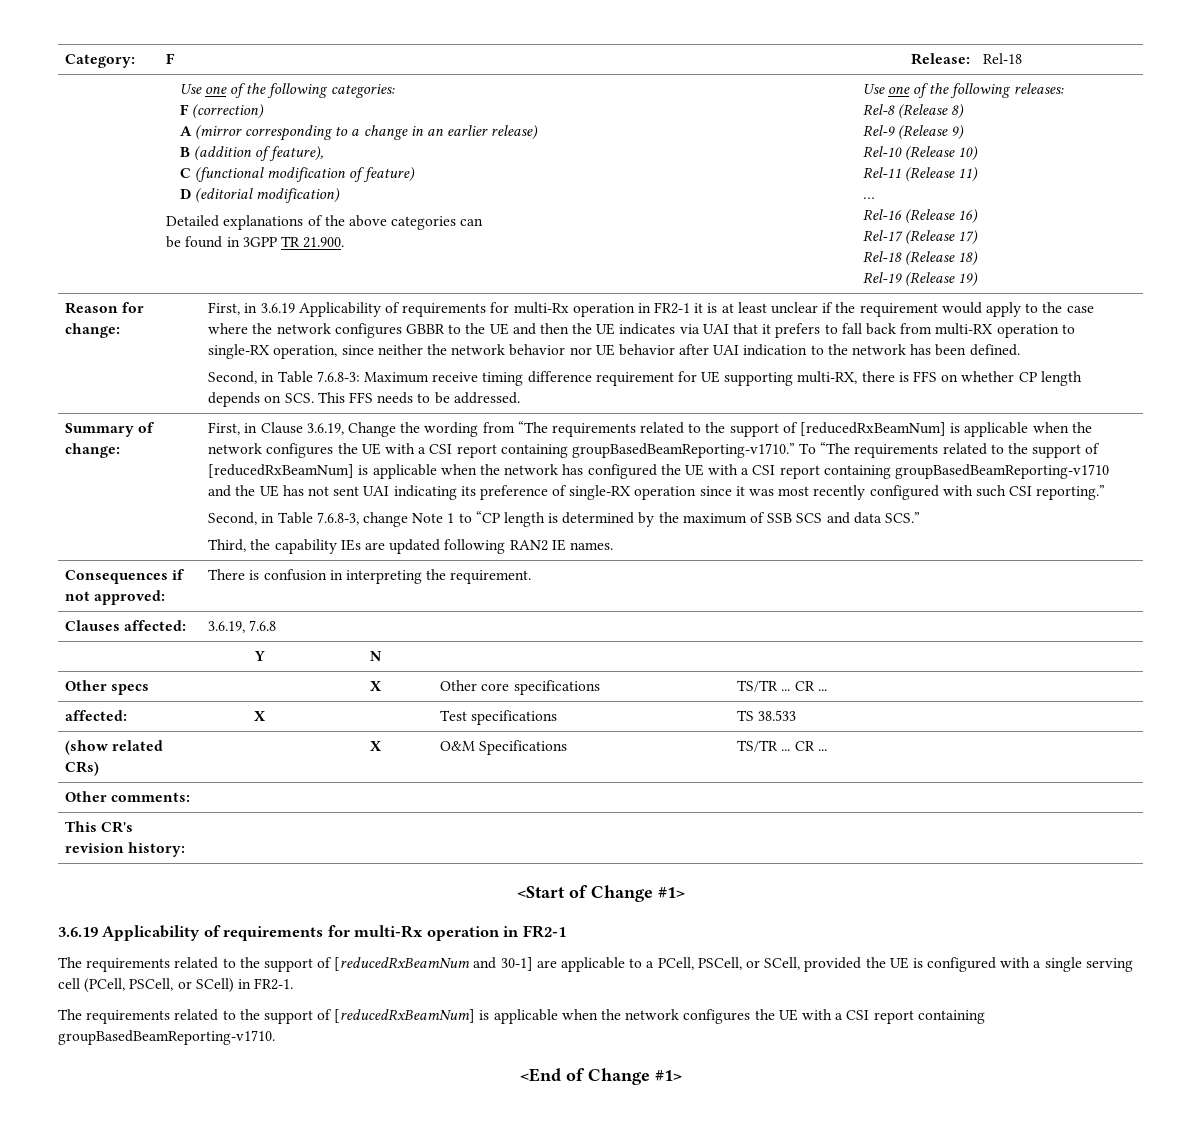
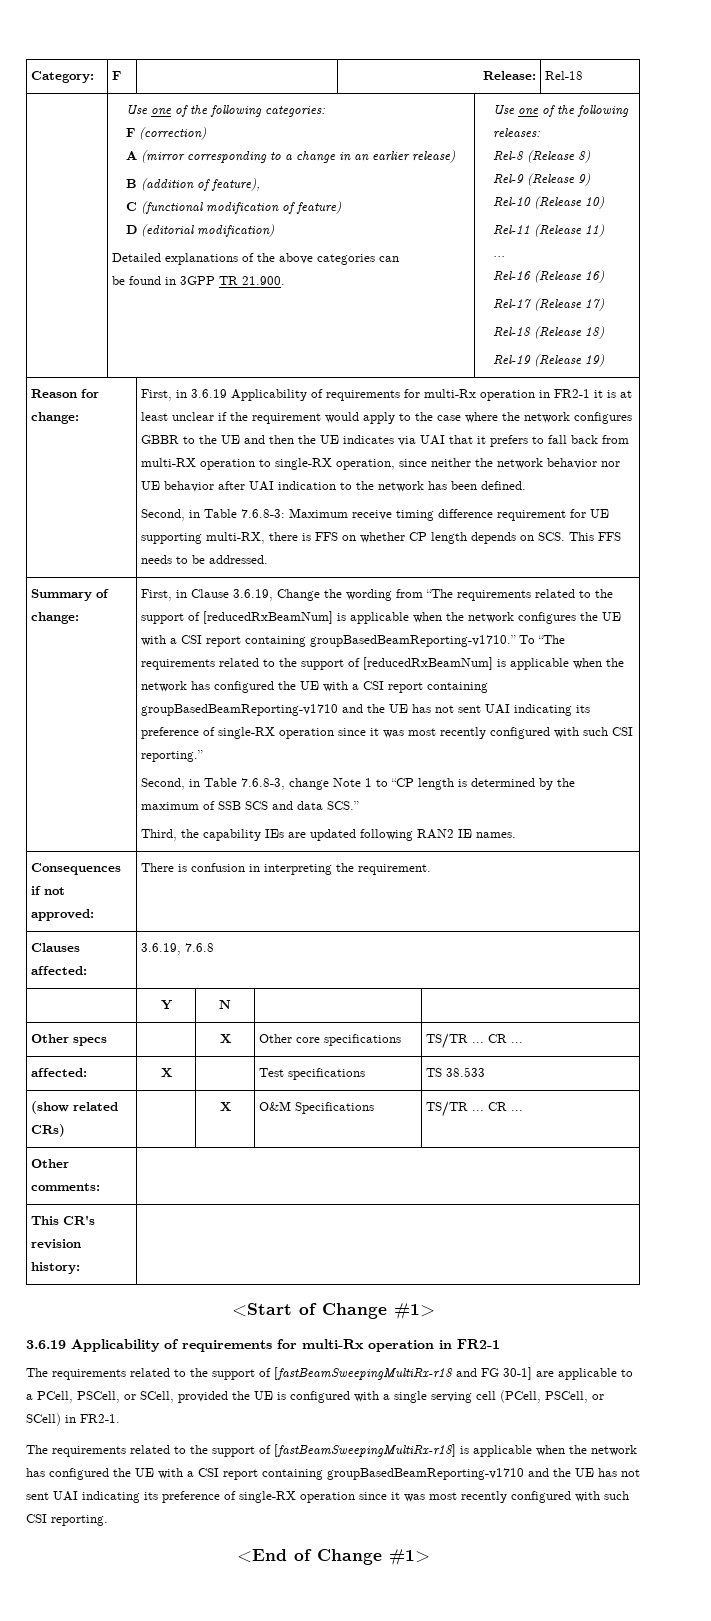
[334,957,497,971] [reducedRxBeamNum and -> [274,1367,499,1380] [fastBeamSweepingMultiRx-r18 and FG
[334,1009,985,1024] [58,1030,275,1045] [reducedRxBeamNum] is applicable when the network configures the UE with a CSI report containing groupBasedBeamReporting-v1710. -> [274,1444,637,1457] [26,1468,640,1480] [26,1491,629,1503] [26,1514,108,1526] [fastBeamSweepingMultiRx-r18] is applicable when the network has configured the UE with a CSI report containing groupBasedBeamReporting-v1710 and the UE has not sent UAI indicating its preference of single-RX operation since it was most recently configured with such CSI reporting.

